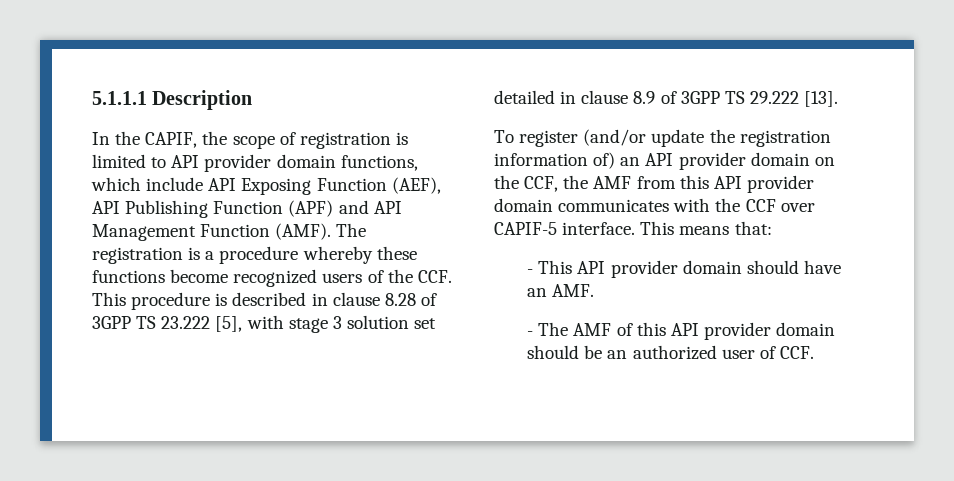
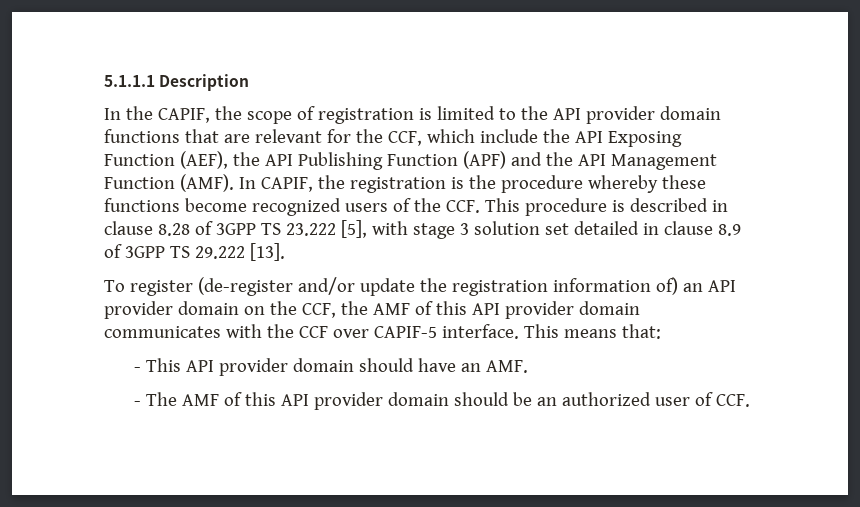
[171,154,418,172] API provider domain functions, -> [520,106,721,124] [104,129,422,146] the API provider domain functions that are relevant for the CCF,
(204, 184) none -> [542,129,570,143] the
(441, 185) none -> [232,152,260,166] the
(369, 207) none -> [545,152,573,166] the
[336,223,367,237] [92,247,215,264] The registration is a -> [238,175,496,193] In CAPIF, the registration is the
[583,129,647,146] (and/or -> [197,277,355,296] (de-register and/or
[636,176,676,189] from -> [414,301,433,315] of

